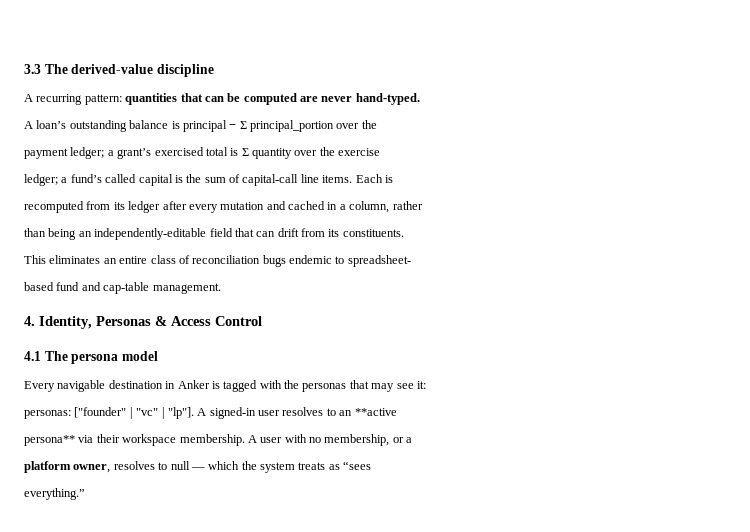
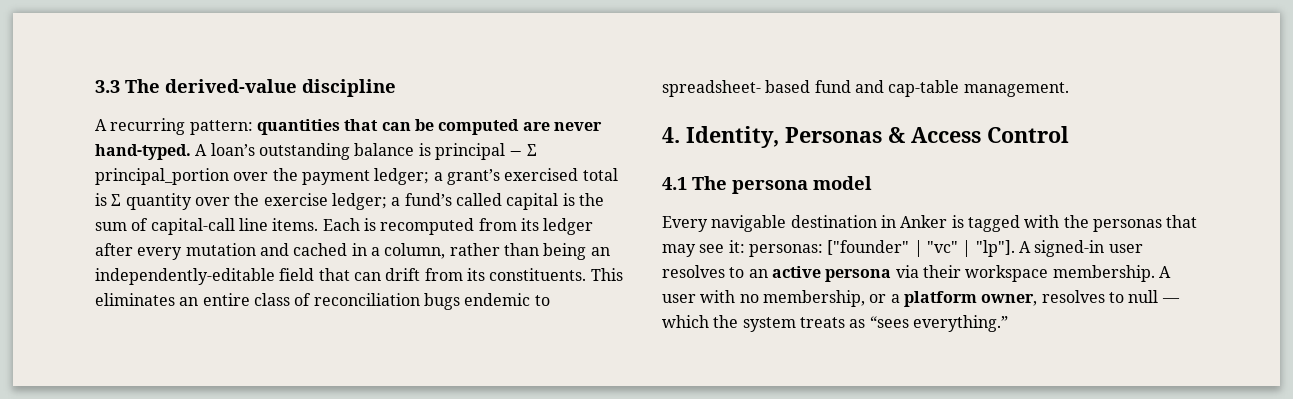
(420, 99) // -> (191, 152) none
(377, 124) // -> (298, 174) none
(381, 152) // -> (328, 199) none
(393, 179) // -> (376, 224) none
(423, 205) // -> (500, 249) none
(404, 233) // -> (587, 274) none
(411, 261) // -> (761, 88) none
(426, 385) // -> (745, 246) none
[354,408,397,416] [24,435,75,446] **active // persona** -> [771,266,892,282] active persona
(413, 440) // -> (900, 298) none
(372, 465) // -> (909, 322) none

